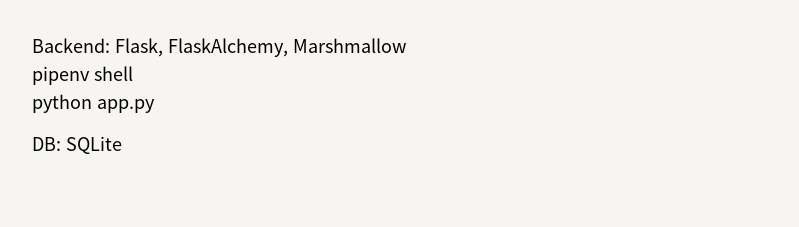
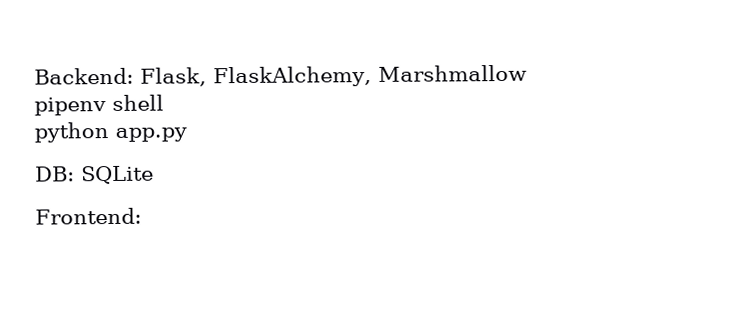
(122, 145) none -> [35,207,142,225] // Frontend:

